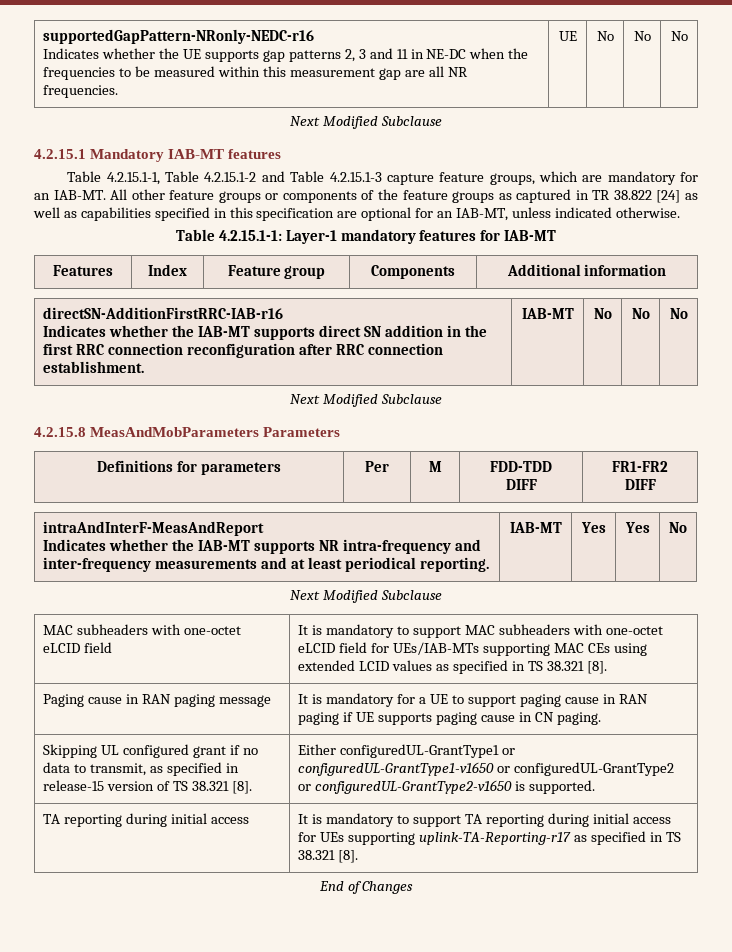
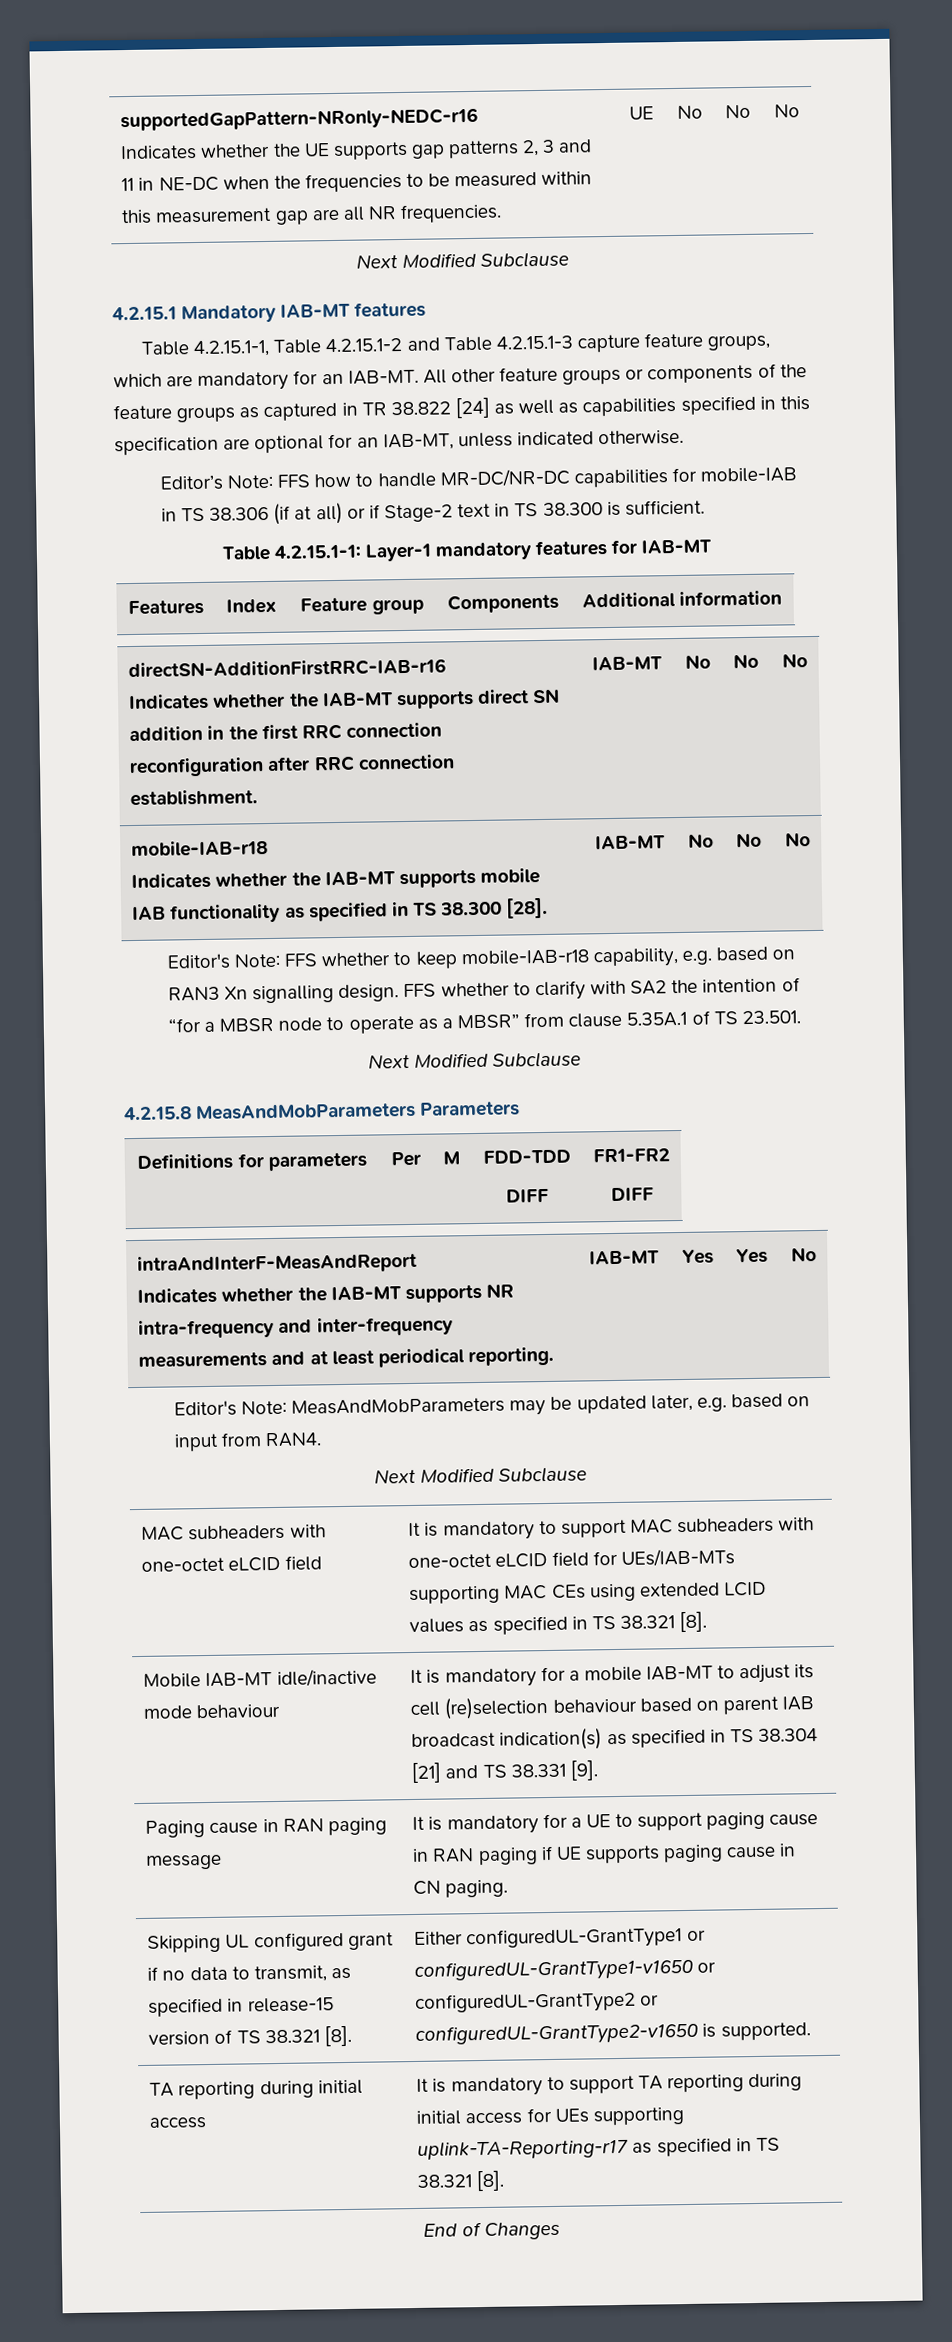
(680, 212) none -> [159,467,798,491] [160,499,705,525] // Editor’s Note: FFS how to handle MR-DC/NR-DC capabilities for mobile-IAB in TS 38.306 (if at all) or if Stage-2 text in TS 38.300 is sufficient.
(688, 313) none -> [131,840,269,858] [131,868,540,890] [132,897,549,924] [595,835,665,850] [687,833,714,848] [736,832,762,848] [784,832,811,847] [166,946,796,970] [167,977,800,1004] [167,1010,801,1034] // mobile-IAB-r18 // Indicates whether the IAB-MT supports mobile IAB functionality as specified in TS 38.300 [28]. | IAB-MT | No | No | No // Editor's Note: FFS whether to keep mobile-IAB-r18 capability, e.g. based on RAN3 Xn signalling design. FFS whether to clarify with SA2 the intention of “for a MBSR node to operate as a MBSR” from clause 5.35A.1 of TS 23.501.
(687, 527) none -> [173,1393,811,1417] [173,1432,323,1452] // Editor's Note: MeasAndMobParameters may be updated later, e.g. based on input from RAN4.
(607, 667) none -> [143,1668,377,1688] [143,1703,281,1719] [410,1664,815,1688] [410,1696,815,1720] [411,1728,819,1751] [411,1760,598,1784] // Mobile IAB-MT idle/inactive mode behaviour | It is mandatory for a mobile IAB-MT to adjust its cell (re)selection behaviour based on parent IAB broadcast indication(s) as specified in TS 38.304 [21] and TS 38.331 [9].

